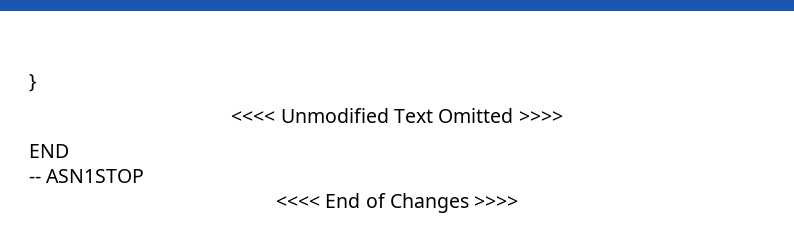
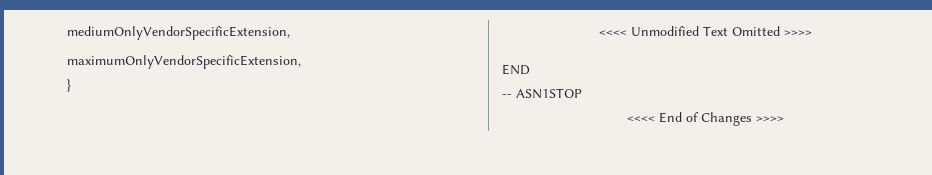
(29, 83) none -> [67,26,290,40] [67,55,301,69] mediumOnlyVendorSpecificExtension, // maximumOnlyVendorSpecificExtension, //

